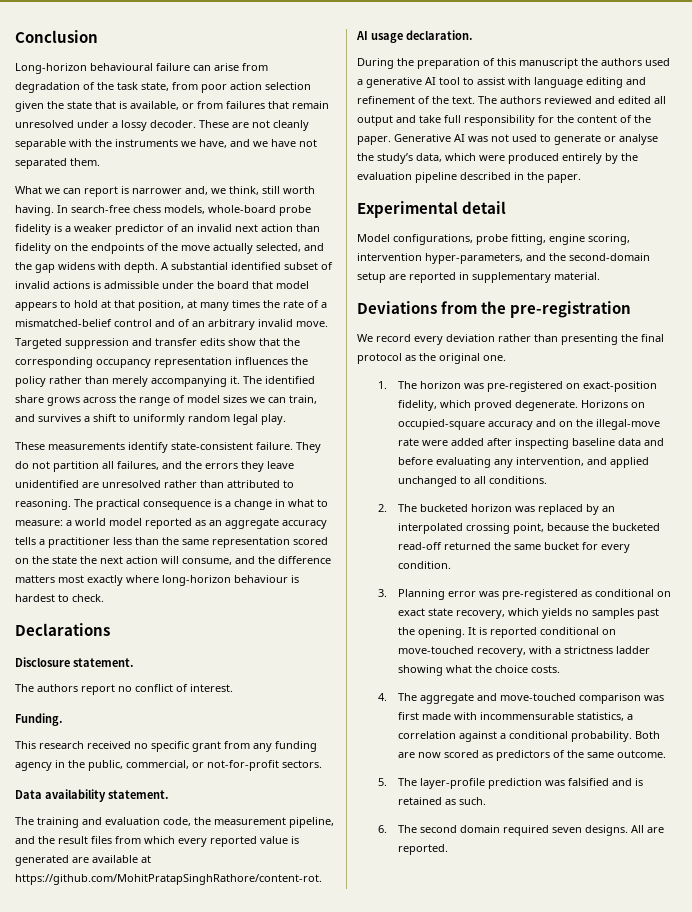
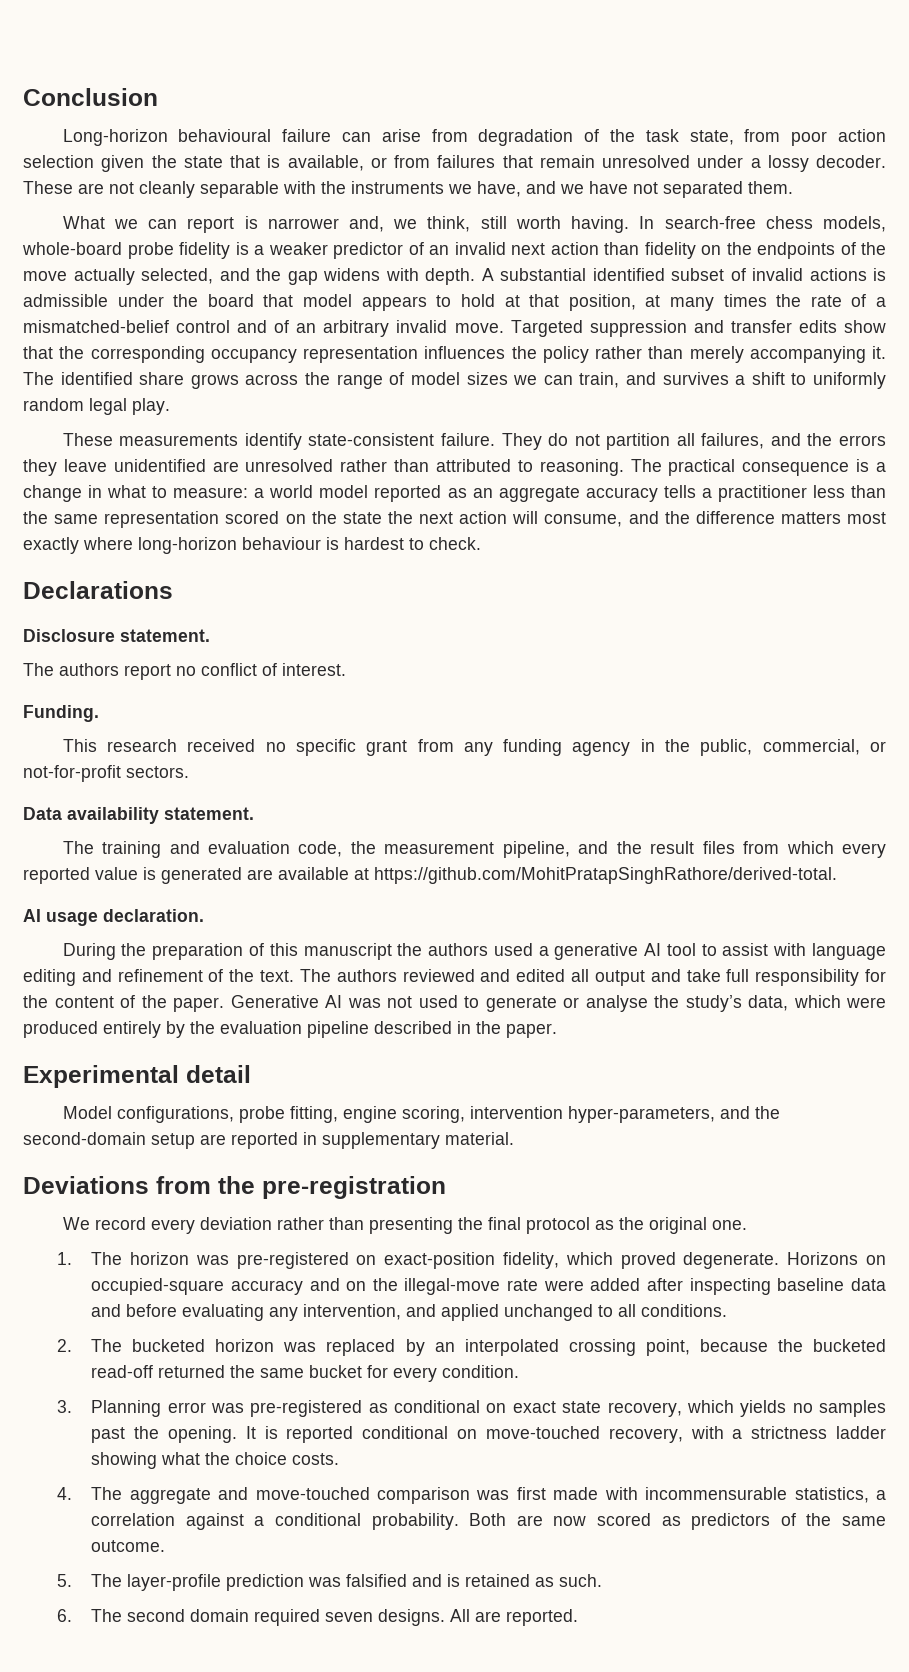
[15,874,322,885] https://github.com/MohitPratapSinghRathore/content-rot. -> [374,867,837,884] https://github.com/MohitPratapSinghRathore/derived-total.

